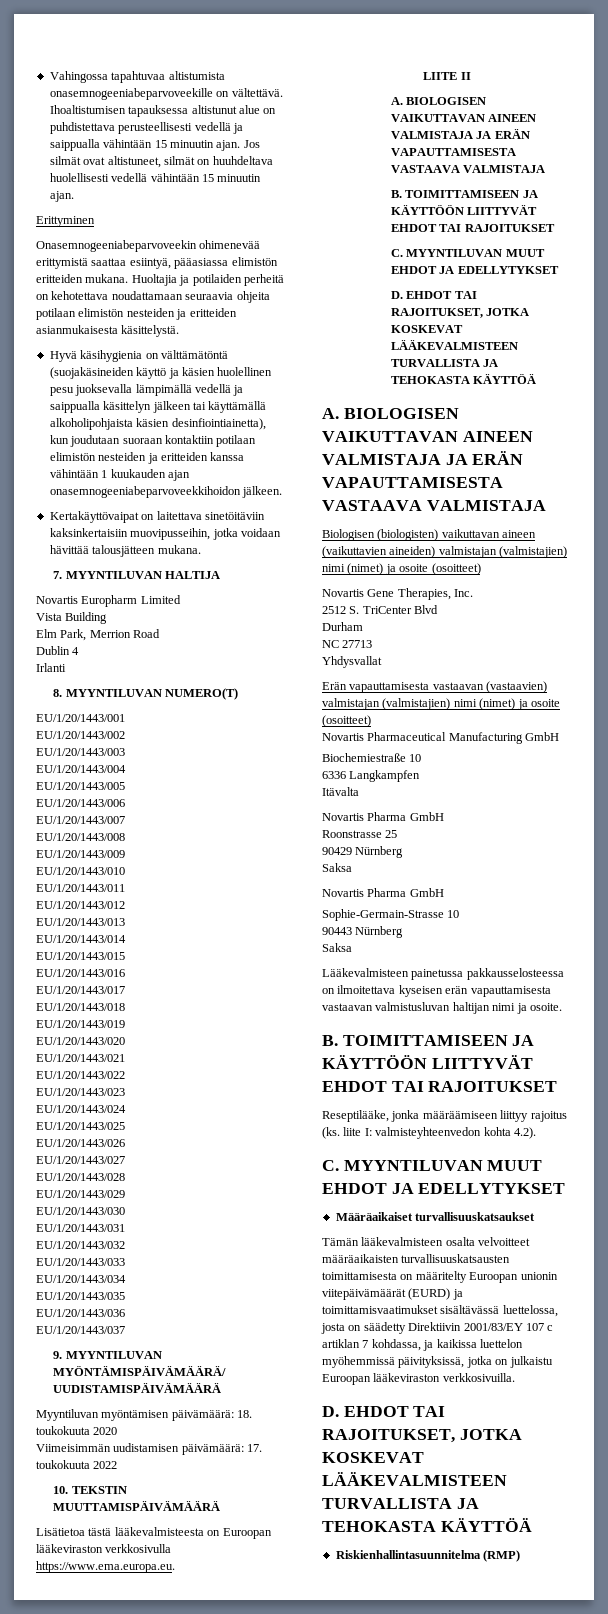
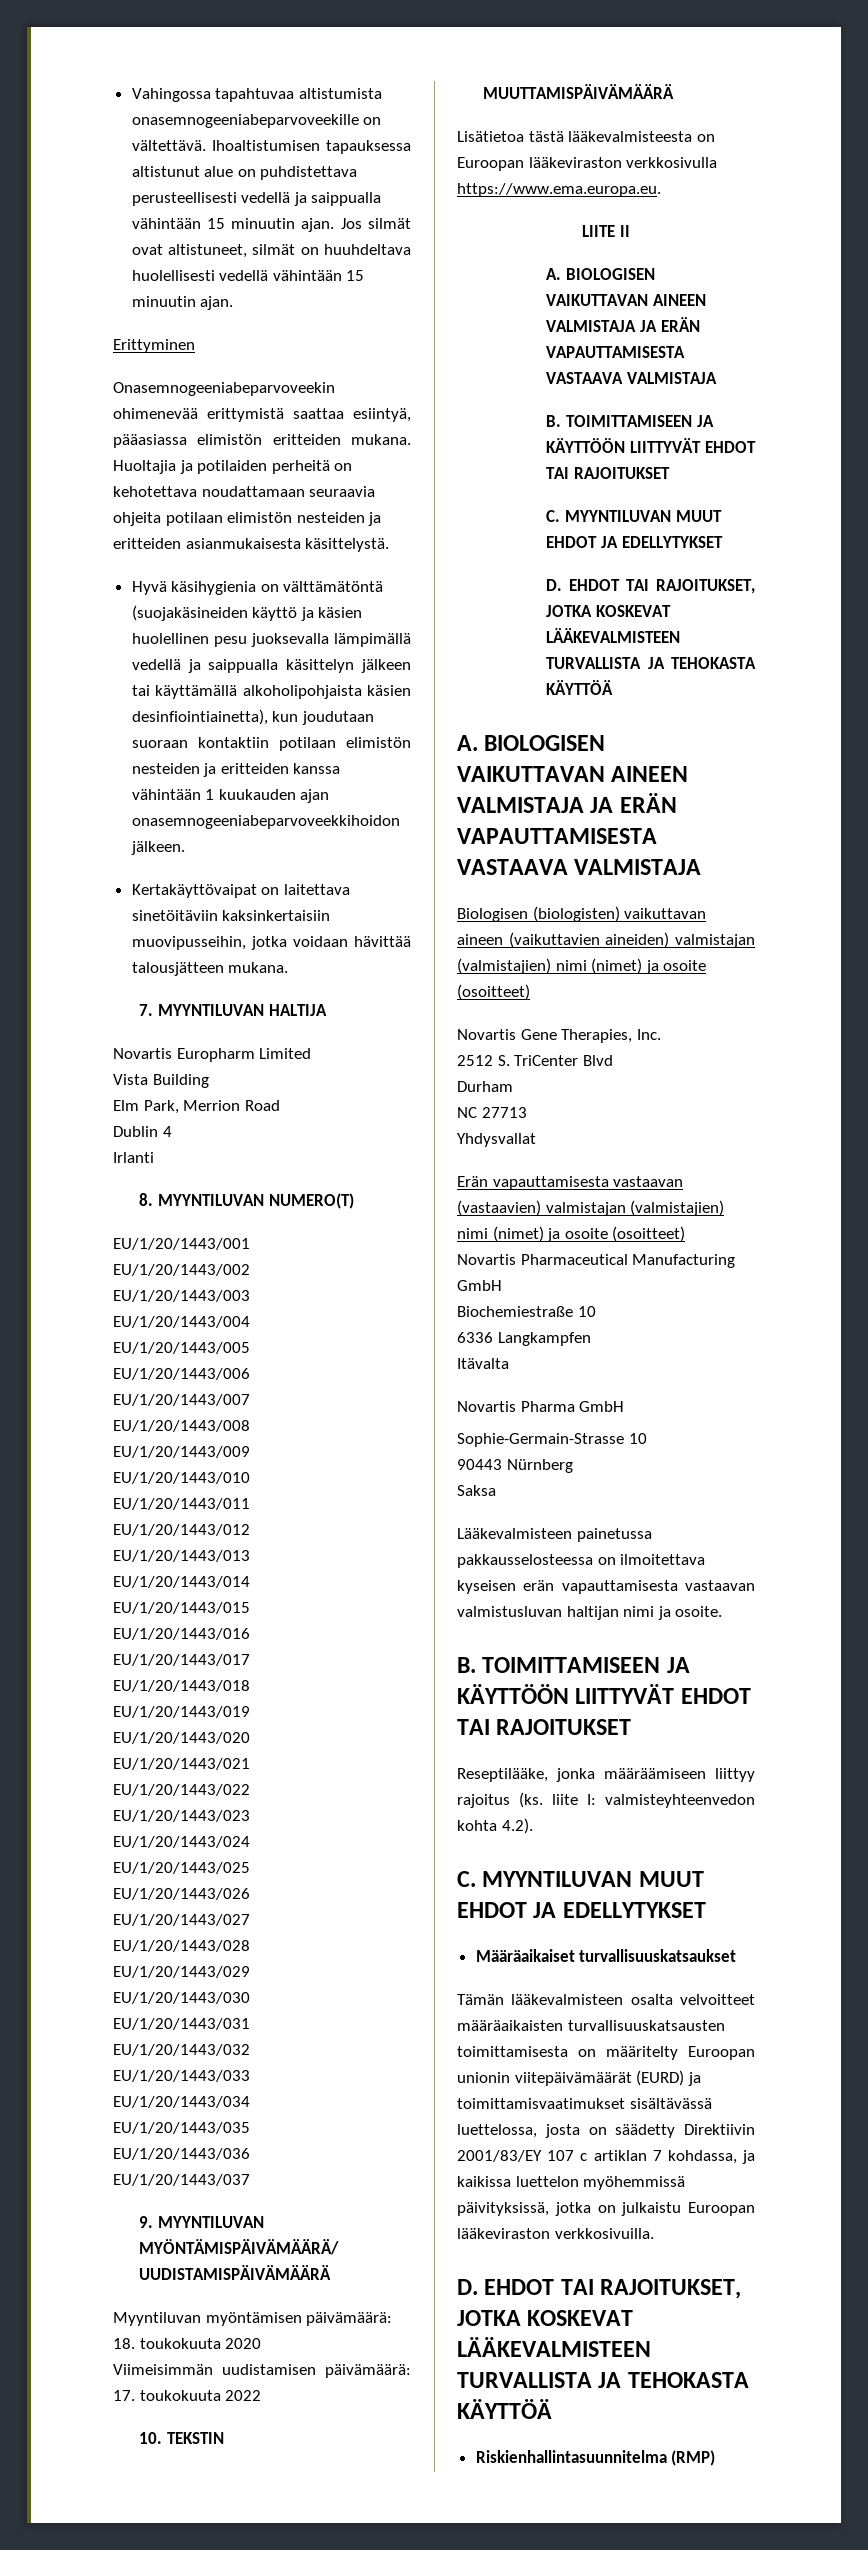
[322,830,398,838] [322,846,404,858] [322,863,352,872] [322,888,444,897] // Roonstrasse 25 // 90429 Nürnberg // Saksa // Novartis Pharma GmbH -> (625, 1406) none

